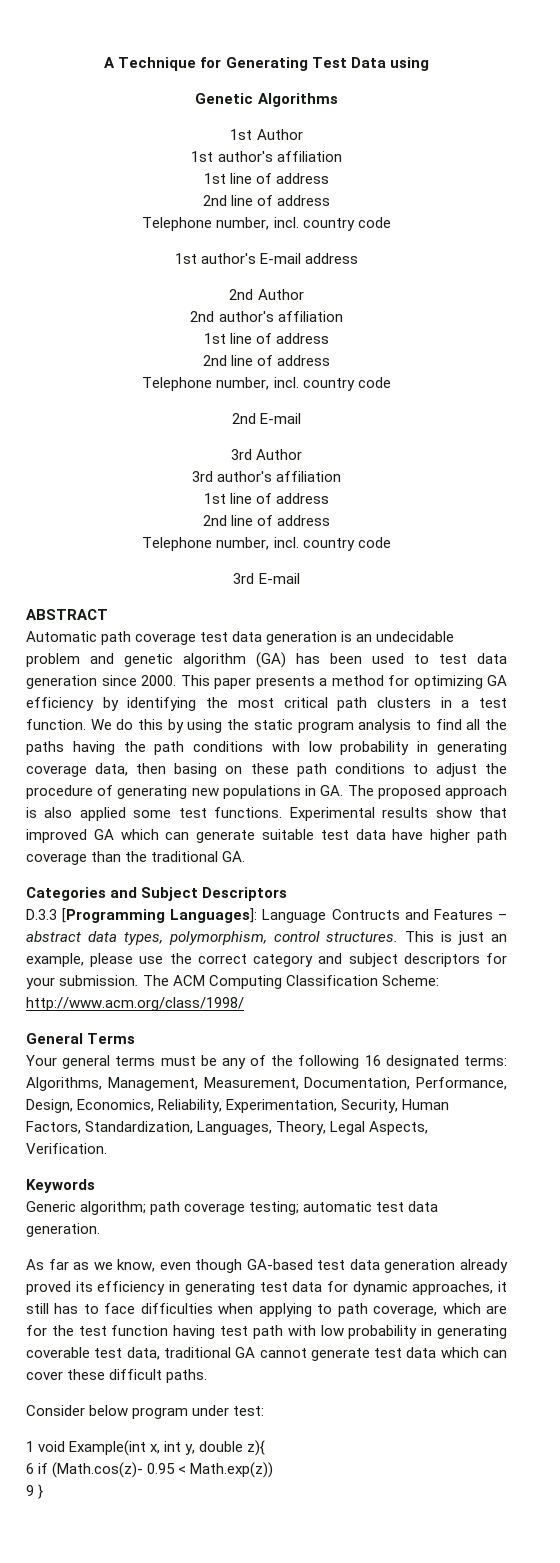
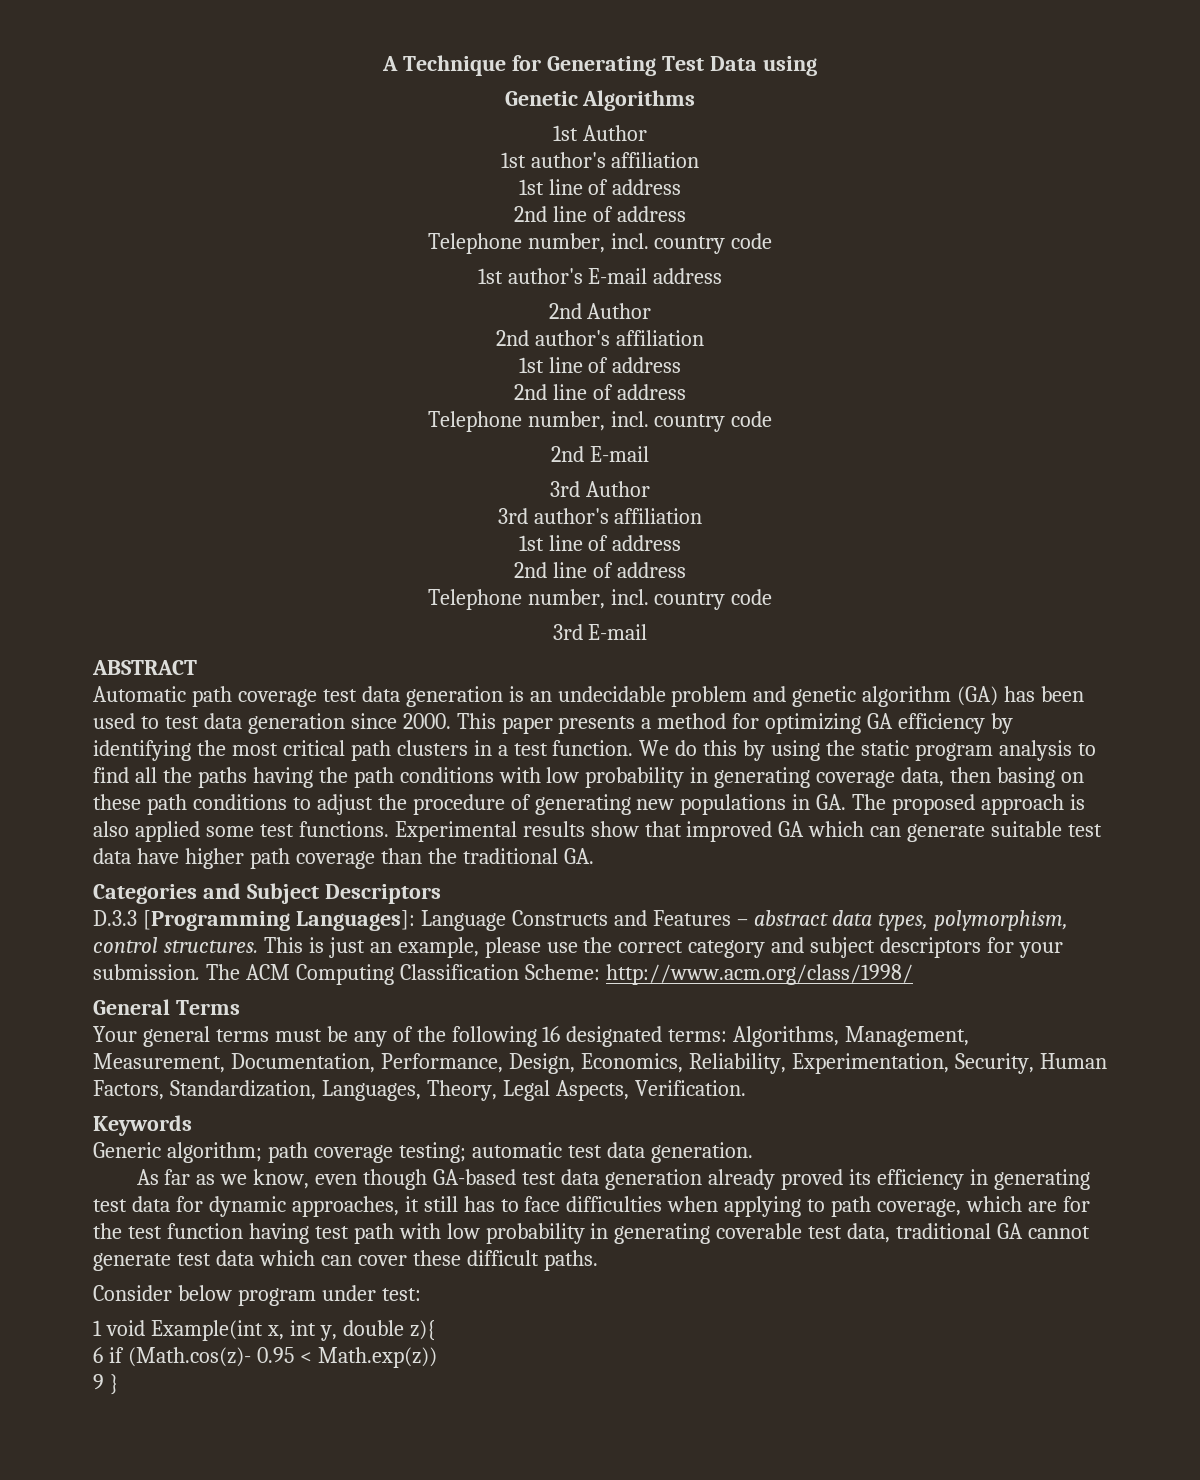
[331,909,400,920] Contructs -> [511,910,608,926] Constructs

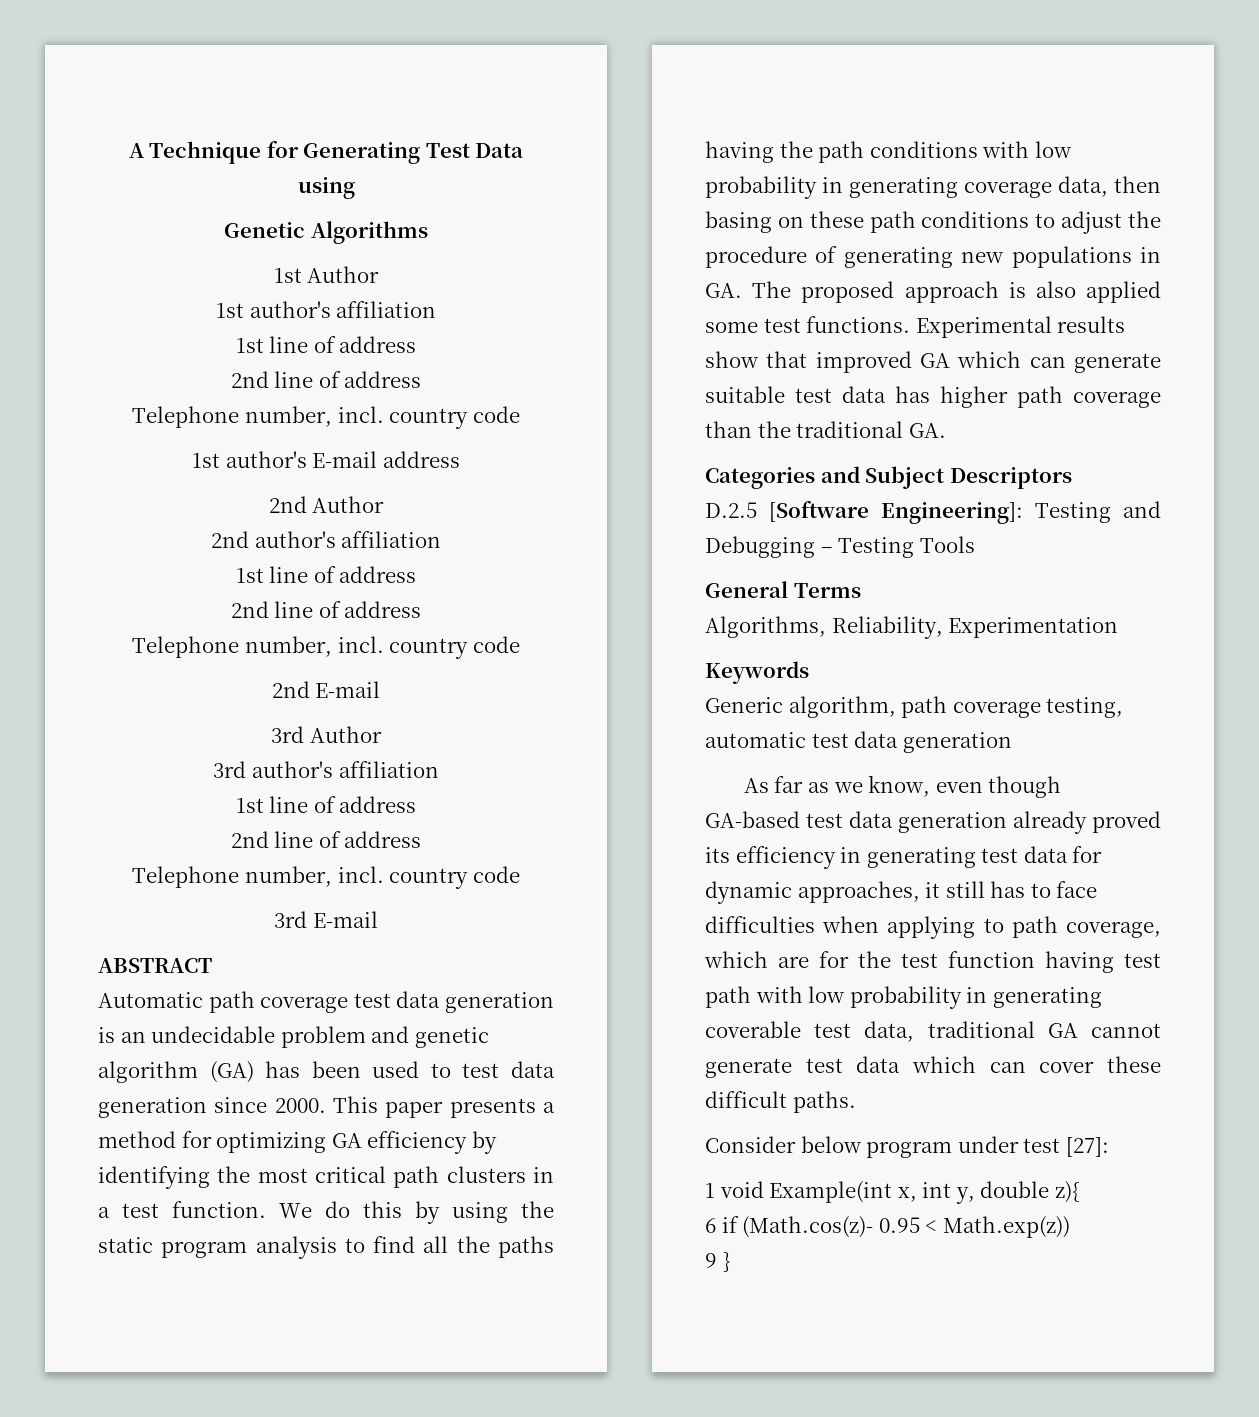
[136,848,179,864] have -> [895,386,930,403] has
[93,910,1069,931] [93,937,1064,958] [93,964,913,985] [93,999,240,1015] [93,1026,970,1047] [93,1053,1107,1074] [93,1080,746,1101] D.3.3 [Programming Languages]: Language Constructs and Features – abstract data types, polymorphism, control structures. This is just an example, please use the correct category and subject descriptors for your submission. The ACM Computing Classification Scheme: http://www.acm.org/class/1998/ // General Terms // Your general terms must be any of the following 16 designated terms: Algorithms, Management, Measurement, Documentation, Performance, Design, Economics, Reliability, Experimentation, Security, Human Factors, Standardization, Languages, Theory, Legal Aspects, Verification. -> [705,501,1161,524] [705,536,975,558] [705,581,861,598] [705,616,1119,639] D.2.5 [Software Engineering]: Testing and Debugging – Testing Tools // General Terms // Algorithms, Reliability, Experimentation
[166,1142,466,1163] algorithm; path coverage testing; -> [788,696,1124,718] algorithm, path coverage testing,
[650,1142,753,1163] generation. -> [902,732,1012,753] generation
[381,1288,421,1301] test: -> [1023,1137,1109,1157] test [27]:

